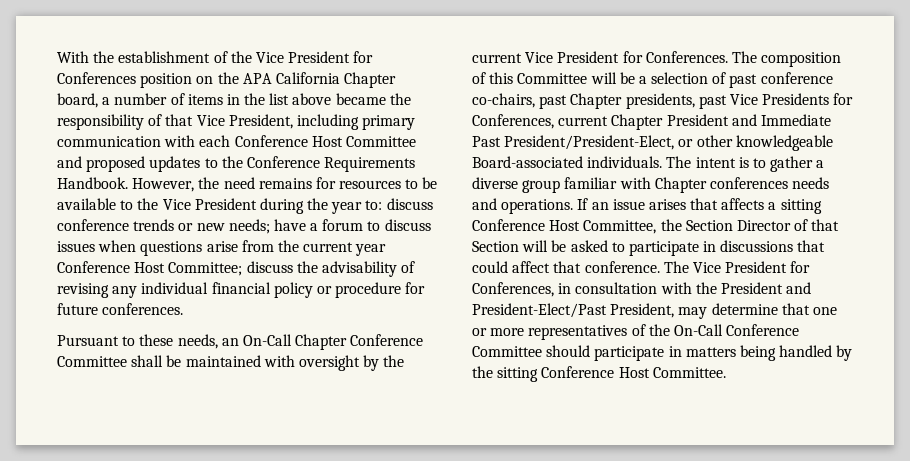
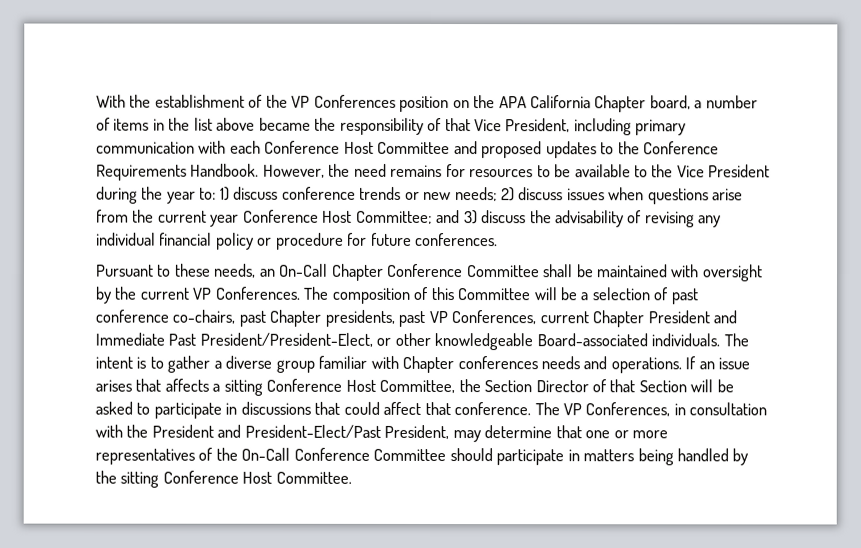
[255,51,374,63] Vice President for -> [291,95,311,108] VP
(383, 205) none -> [219,186,230,201] 1)
[273,219,381,231] have a forum to -> [501,187,516,202] 2)
(243, 269) none -> [436,210,478,225] and 3)
[525,51,643,63] Vice President for -> [192,287,212,300] VP
[729,93,854,105] Vice Presidents for -> [428,310,448,324] VP
[692,261,811,273] Vice President for -> [563,403,583,416] VP

